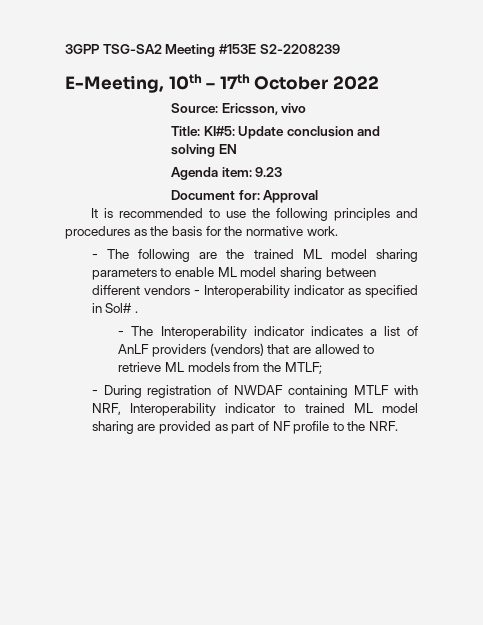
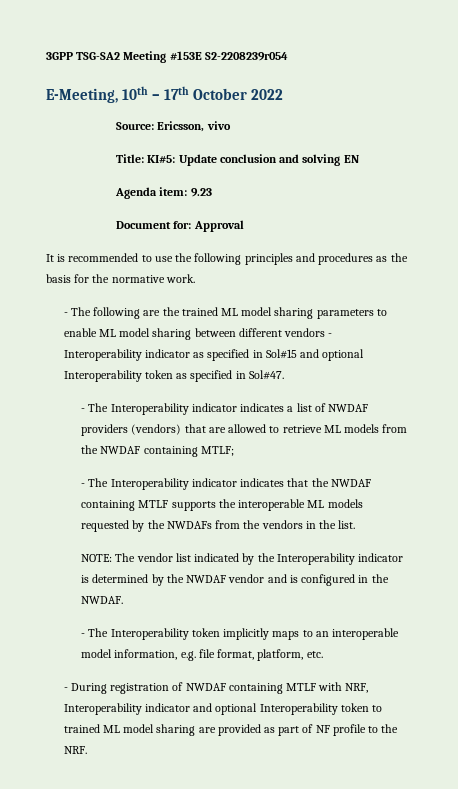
[259,44,340,54] S2-2208239 -> [204,52,288,61] S2-2208239r054
[105,303,138,313] Sol# . -> [265,349,365,361] [63,370,284,382] Sol#15 and optional Interoperability token as specified in Sol#47.
[118,344,150,354] AnLF -> [328,404,369,412] NWDAF
(281, 367) none -> [100,446,198,457] NWDAF containing
(322, 368) none -> [81,478,371,490] [81,499,363,511] [81,520,356,532] [81,553,404,565] [81,574,389,586] [81,596,124,604] [81,628,400,640] [81,649,323,661] // - The Interoperability indicator indicates that the NWDAF containing MTLF supports the interoperable ML models requested by the NWDAFs from the vendors in the list. // NOTE: The vendor list indicated by the Interoperability indicator is determined by the NWDAF vendor and is configured in the NWDAF. // - The Interoperability token implicitly maps to an interoperable model information, e.g. file format, platform, etc.
(277, 408) none -> [193,703,369,715] and optional Interoperability token

